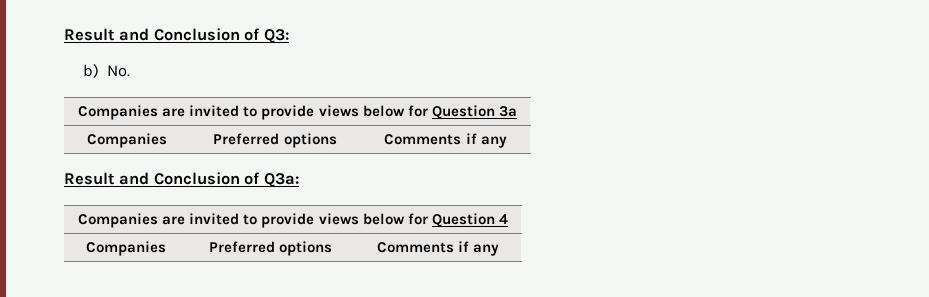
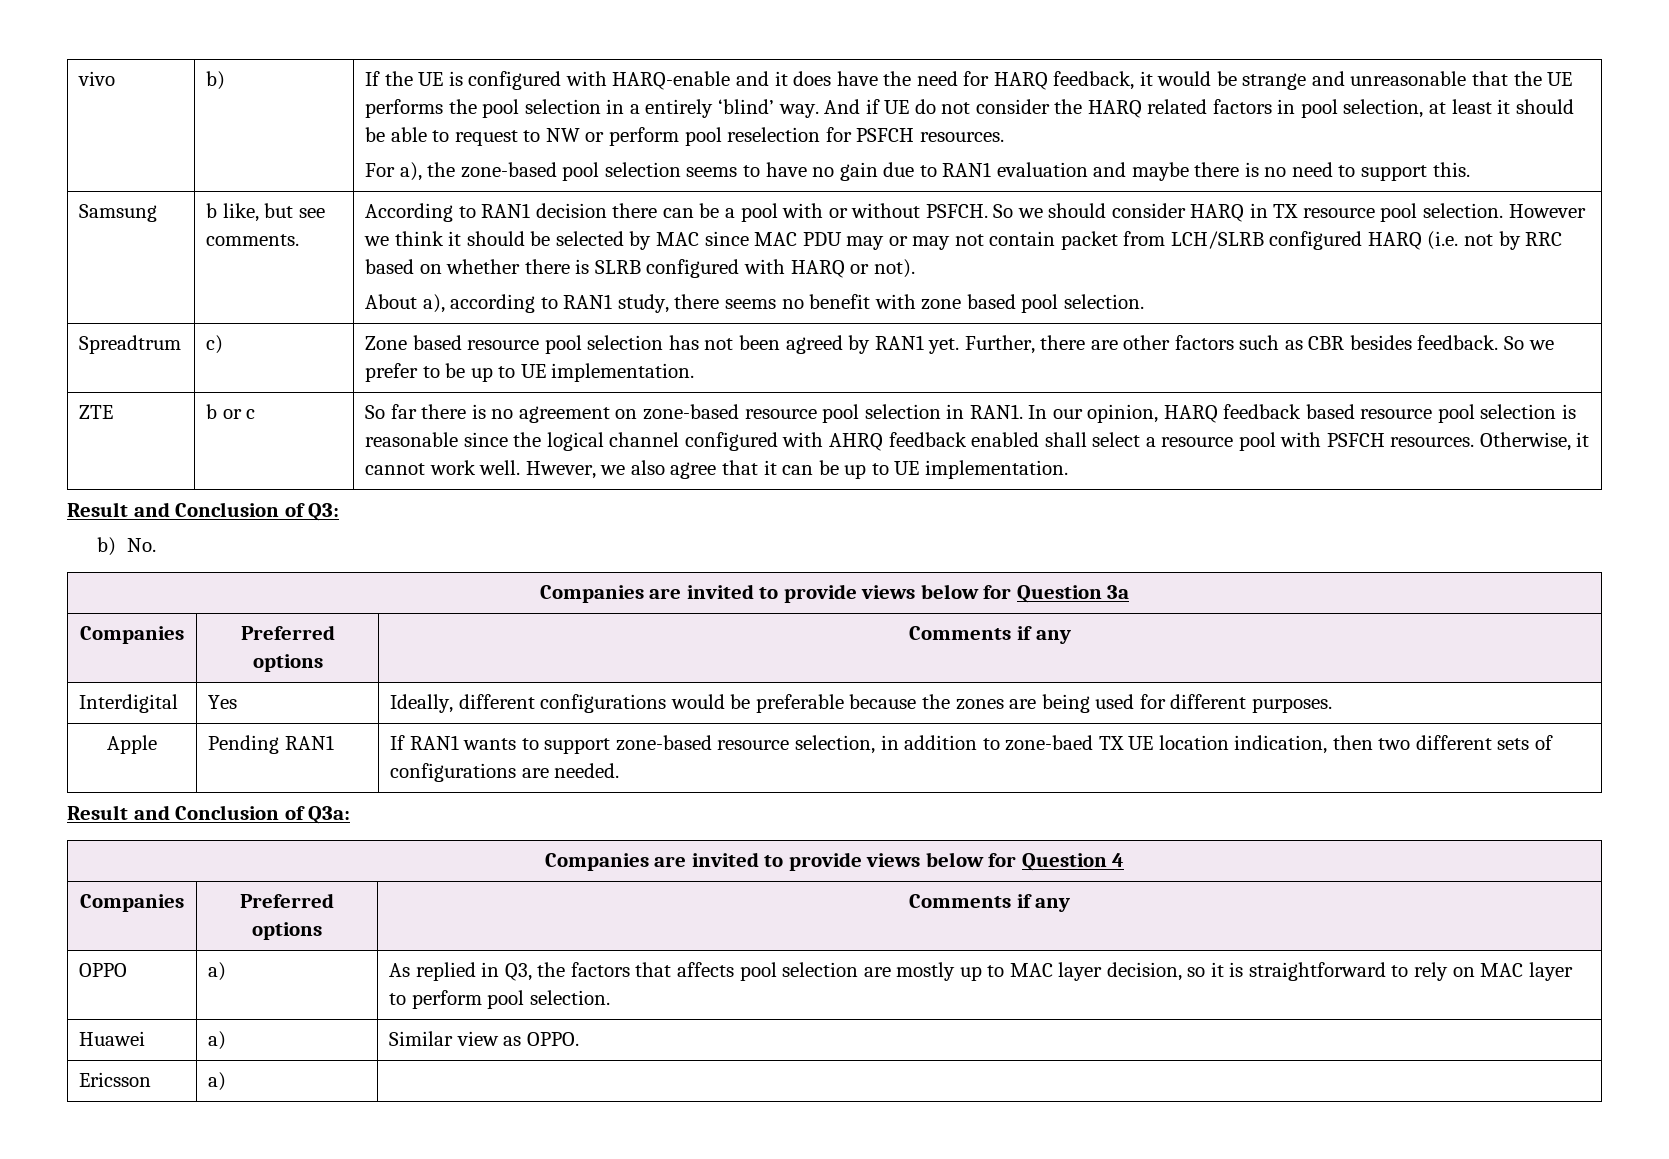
(64, 34) none -> [78,71,116,86] [206,71,226,90] [365,71,1573,90] [365,99,1574,118] [365,127,1004,146] [365,162,1470,181] [79,204,158,222] [206,203,325,222] [206,234,300,246] [365,203,1586,222] [364,231,1563,250] [365,259,915,278] [365,294,1144,313] [79,335,182,354] [206,335,224,354] [365,335,1554,354] [365,363,695,382] [79,405,114,419] [206,404,256,419] [365,404,1577,423] [365,432,1590,451] [365,460,1068,479] vivo | b) | If the UE is configured with HARQ-enable and it does have the need for HARQ feedback, it would be strange and unreasonable that the UE performs the pool selection in a entirely ‘blind’ way. And if UE do not consider the HARQ related factors in pool selection, at least it should be able to request to NW or perform pool reselection for PSFCH resources. // For a), the zone-based pool selection seems to have no gain due to RAN1 evaluation and maybe there is no need to support this. // Samsung | b like, but see comments. | According to RAN1 decision there can be a pool with or without PSFCH. So we should consider HARQ in TX resource pool selection. However we think it should be selected by MAC since MAC PDU may or may not contain packet from LCH/SLRB configured HARQ (i.e. not by RRC based on whether there is SLRB configured with HARQ or not). // About a), according to RAN1 study, there seems no benefit with zone based pool selection. // Spreadtrum | c) | Zone based resource pool selection has not been agreed by RAN1 yet. Further, there are other factors such as CBR besides feedback. So we prefer to be up to UE implementation. // ZTE | b or c | So far there is no agreement on zone-based resource pool selection in RAN1. In our opinion, HARQ feedback based resource pool selection is reasonable since the logical channel configured with AHRQ feedback enabled shall select a resource pool with PSFCH resources. Otherwise, it cannot work well. Hwever, we also agree that it can be up to UE implementation. //
(507, 142) none -> [79,694,179,713] [208,695,238,709] [390,694,1332,713] [107,735,157,754] [208,735,334,754] [390,735,1553,754] [390,763,620,782] // Interdigital | Yes | Ideally, different configurations would be preferable because the zones are being used for different purposes. // Apple | Pending RAN1 | If RAN1 wants to support zone-based resource selection, in addition to zone-baed TX UE location indication, then two different sets of configurations are needed.
(500, 250) none -> [79,963,128,977] [208,962,227,981] [389,962,1573,981] [389,990,610,1009] [79,1031,146,1046] [208,1031,227,1050] [389,1031,579,1046] [79,1072,152,1087] [208,1072,227,1091] // OPPO | a) | As replied in Q3, the factors that affects pool selection are mostly up to MAC layer decision, so it is straightforward to rely on MAC layer to perform pool selection. // Huawei | a) | Similar view as OPPO. // Ericsson | a) |

